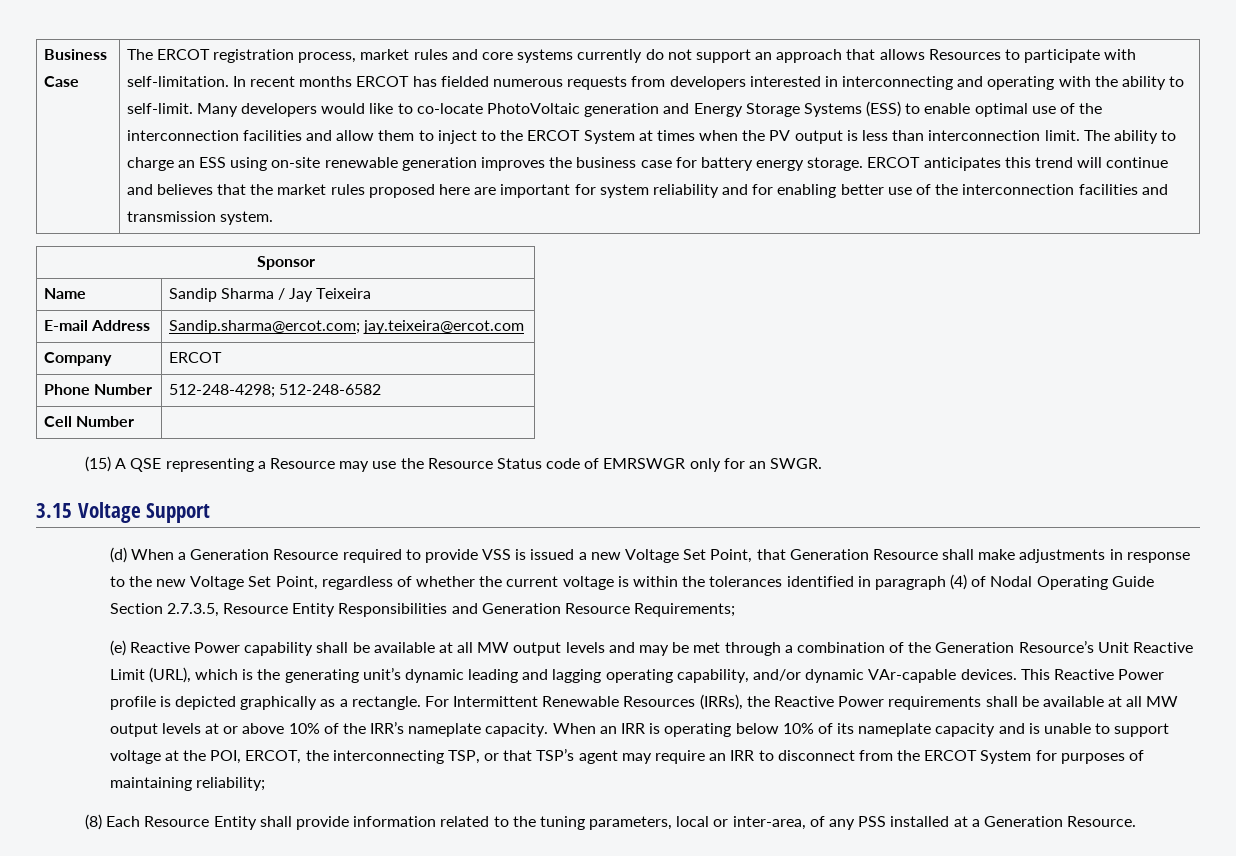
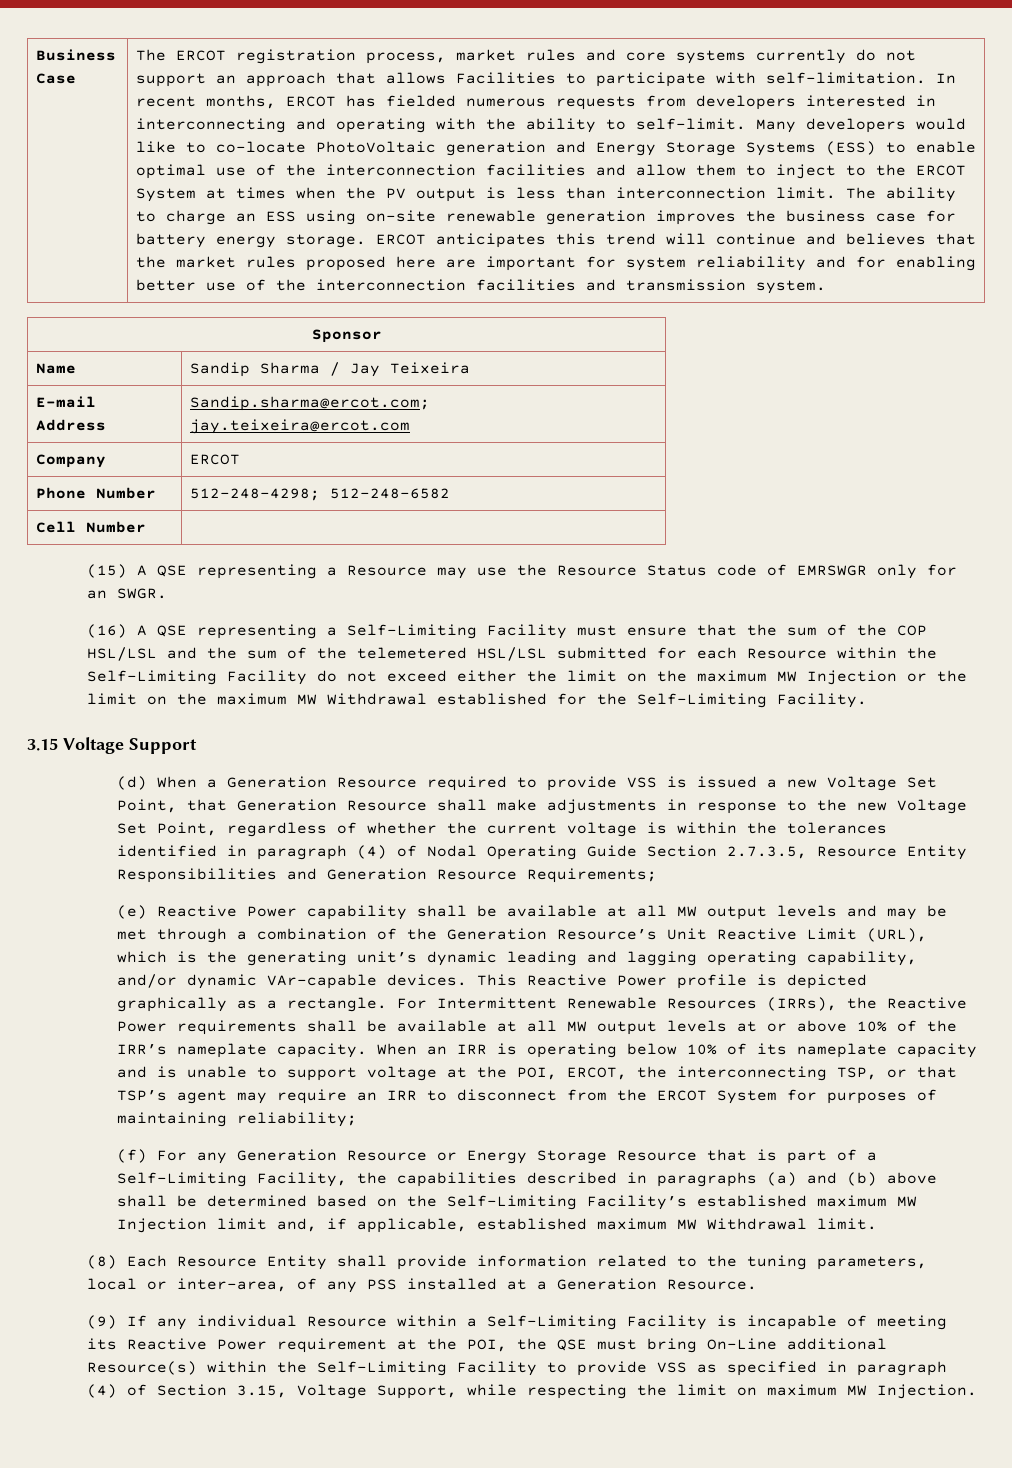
[928,49,1001,60] Resources -> [455,72,556,84] Facilities
[299,76,353,87] months -> [205,95,276,109] months,
(823, 463) none -> [86,624,927,639] [86,647,937,661] [86,670,967,685] [86,693,867,708] // (16) A QSE representing a Self-Limiting Facility must ensure that the sum of the COP HSL/LSL and the sum of the telemetered HSL/LSL submitted for each Resource within the Self-Limiting Facility do not exceed either the limit on the maximum MW Injection or the limit on the maximum MW Withdrawal established for the Self-Limiting Facility.
(265, 784) none -> [116,1149,877,1164] [116,1172,937,1187] [116,1195,917,1210] [116,1218,877,1233] // (f) For any Generation Resource or Energy Storage Resource that is part of a Self-Limiting Facility, the capabilities described in paragraphs (a) and (b) above shall be determined based on the Self-Limiting Facility’s established maximum MW Injection limit and, if applicable, established maximum MW Withdrawal limit.
(1137, 821) none -> [86,1315,947,1330] [86,1338,887,1353] [86,1361,947,1376] [86,1384,977,1399] // (9) If any individual Resource within a Self-Limiting Facility is incapable of meeting its Reactive Power requirement at the POI, the QSE must bring On-Line additional Resource(s) within the Self-Limiting Facility to provide VSS as specified in paragraph (4) of Section 3.15, Voltage Support, while respecting the limit on maximum MW Injection.

